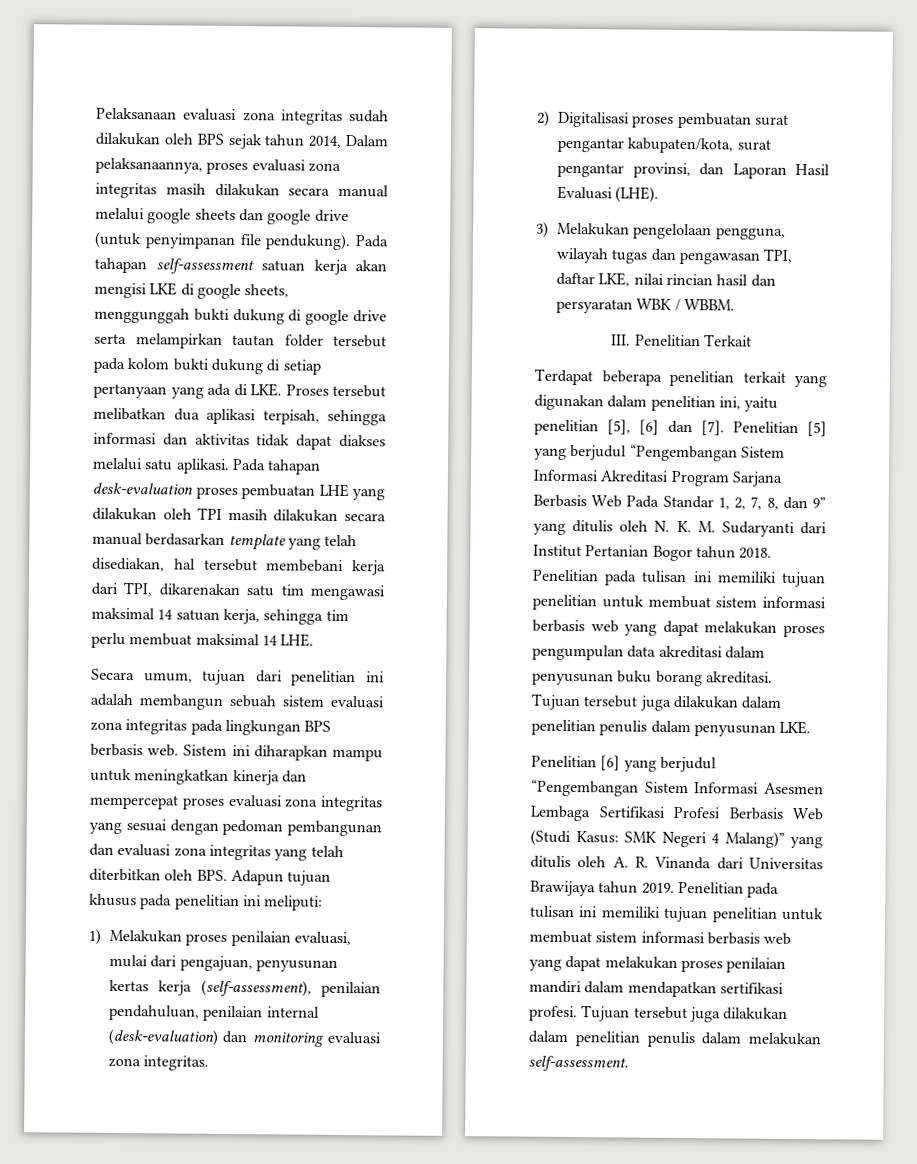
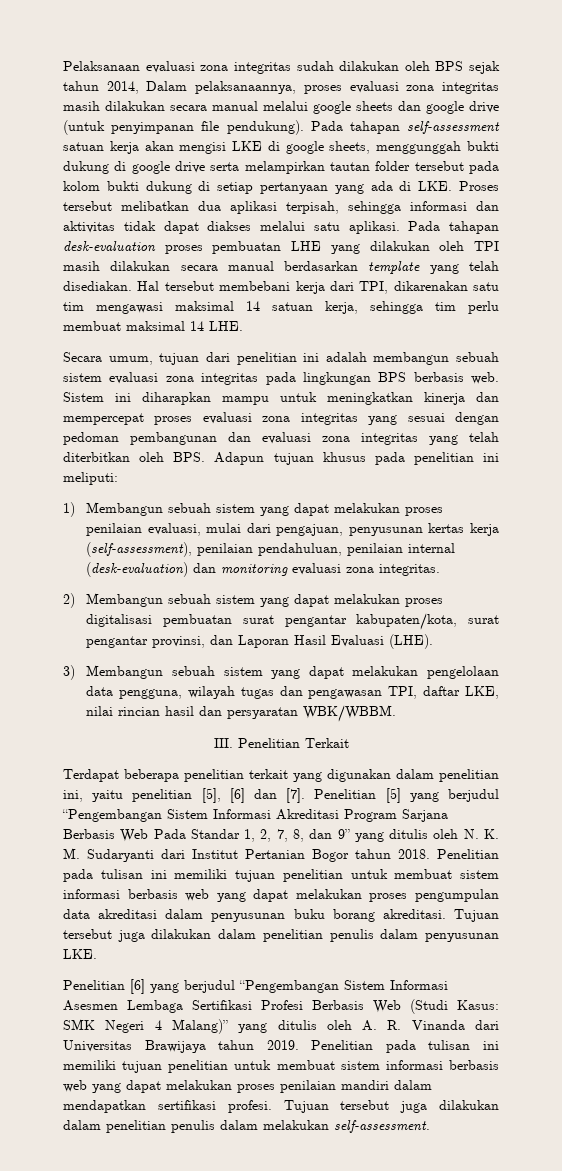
[92,557,196,572] disediakan, hal -> [63,281,160,291] disediakan. Hal
[109,929,183,943] Melakukan -> [86,502,401,516] Membangun sebuah sistem yang dapat melakukan
[558,111,675,128] Digitalisasi proses -> [86,593,444,607] [86,614,153,627] Membangun sebuah sistem yang dapat melakukan proses digitalisasi
[557,222,713,240] Melakukan pengelolaan -> [86,665,499,679] [86,686,114,696] Membangun sebuah sistem yang dapat melakukan pengelolaan data
[636,298,736,311] WBK / WBBM. -> [303,705,397,722] WBK/WBBM.

